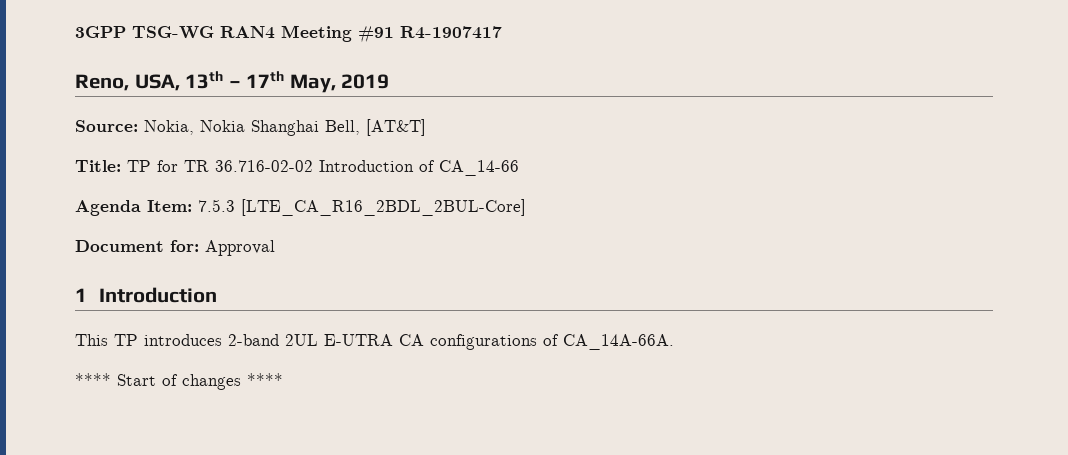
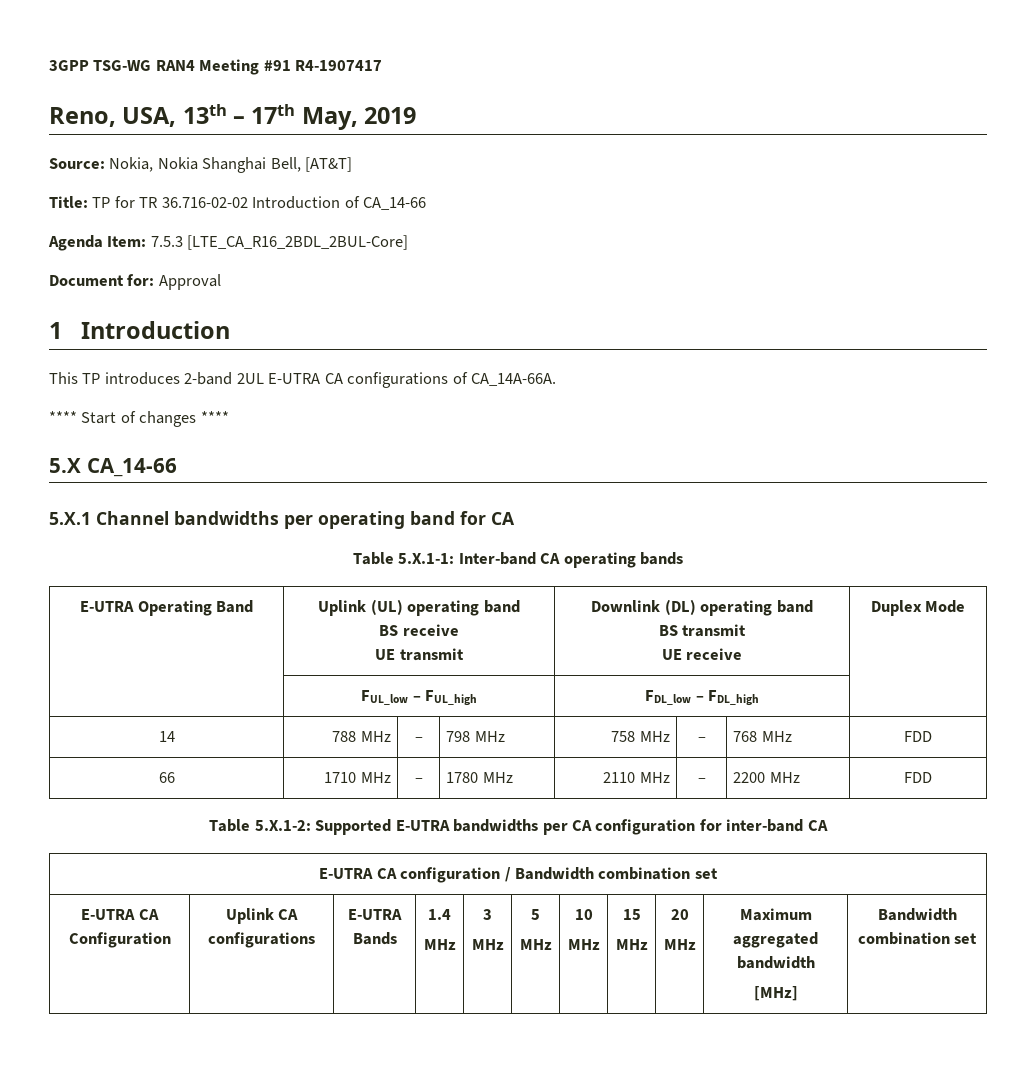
(283, 379) none -> [49,458,177,477] [49,511,515,529] [352,552,684,568] [80,600,253,616] [318,599,520,616] [379,624,459,636] [375,648,464,661] [591,599,813,616] [658,624,747,637] [661,648,743,660] [870,600,966,616] [361,690,477,706] [645,690,759,706] [158,731,175,742] [332,731,391,742] [414,737,423,742] [446,731,505,742] [611,731,670,742] [697,737,706,742] [733,731,792,742] [904,731,932,742] [158,772,175,783] [324,772,391,783] [414,778,423,783] [446,772,513,783] [603,772,670,783] [697,778,706,783] [733,772,800,783] [904,772,932,783] [209,819,828,835] [319,867,718,883] [81,909,159,920] [68,932,171,948] [225,908,299,924] [208,932,315,948] [348,909,402,920] [352,932,397,945] [428,909,451,920] [423,939,456,950] [483,909,492,920] [471,939,504,950] [531,909,540,920] [519,939,552,950] [574,909,593,920] [567,939,600,950] [622,909,641,920] [615,939,648,950] [670,909,689,920] [663,939,696,950] [739,908,812,921] [733,932,818,948] [736,956,815,969] [753,986,798,1001] [877,908,957,921] [857,932,978,945] // 5.X CA_14-66 // 5.X.1 Channel bandwidths per operating band for CA // Table 5.X.1-1: Inter-band CA operating bands // E-UTRA Operating Band | Uplink (UL) operating band // BS receive // UE transmit | Downlink (DL) operating band // BS transmit // UE receive | Duplex Mode // | FUL_low – FUL_high | FDL_low – FDL_high | // 14 | 788 MHz | – | 798 MHz | 758 MHz | – | 768 MHz | FDD // 66 | 1710 MHz | – | 1780 MHz | 2110 MHz | – | 2200 MHz | FDD // Table 5.X.1-2: Supported E-UTRA bandwidths per CA configuration for inter-band CA // E-UTRA CA configuration / Bandwidth combination set // E-UTRA CA Configuration | Uplink CA configurations | E-UTRA Bands | 1.4 // MHz | 3 // MHz | 5 // MHz | 10 // MHz | 15 // MHz | 20 // MHz | Maximum aggregated bandwidth // [MHz] | Bandwidth combination set

